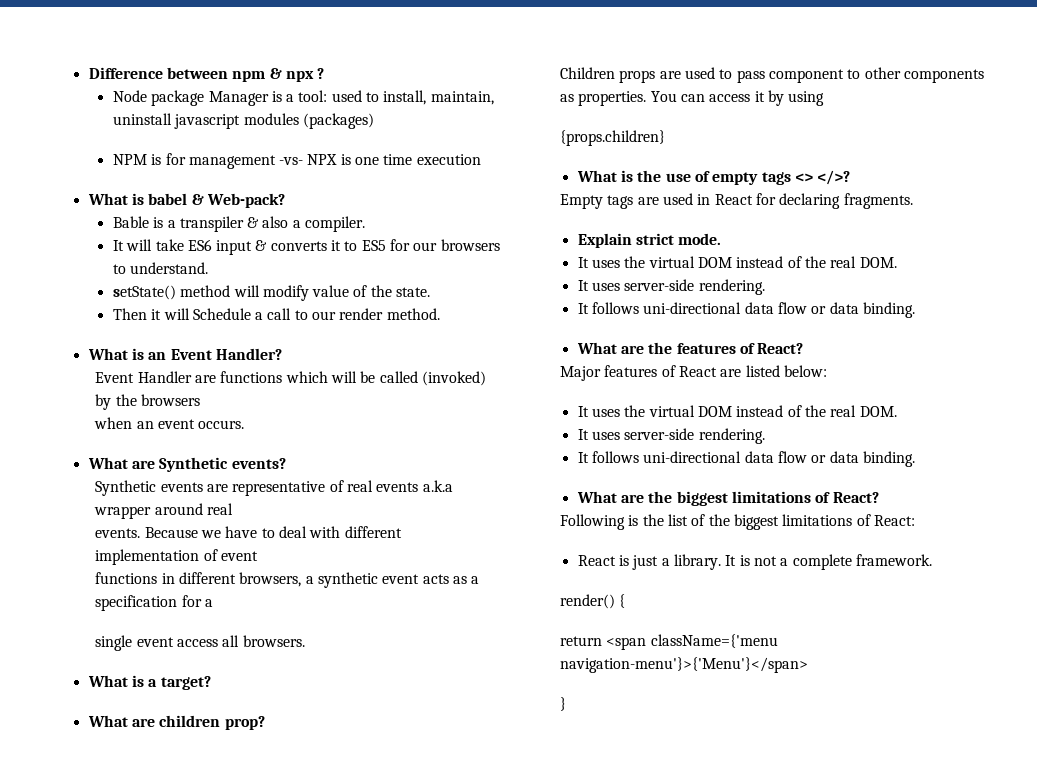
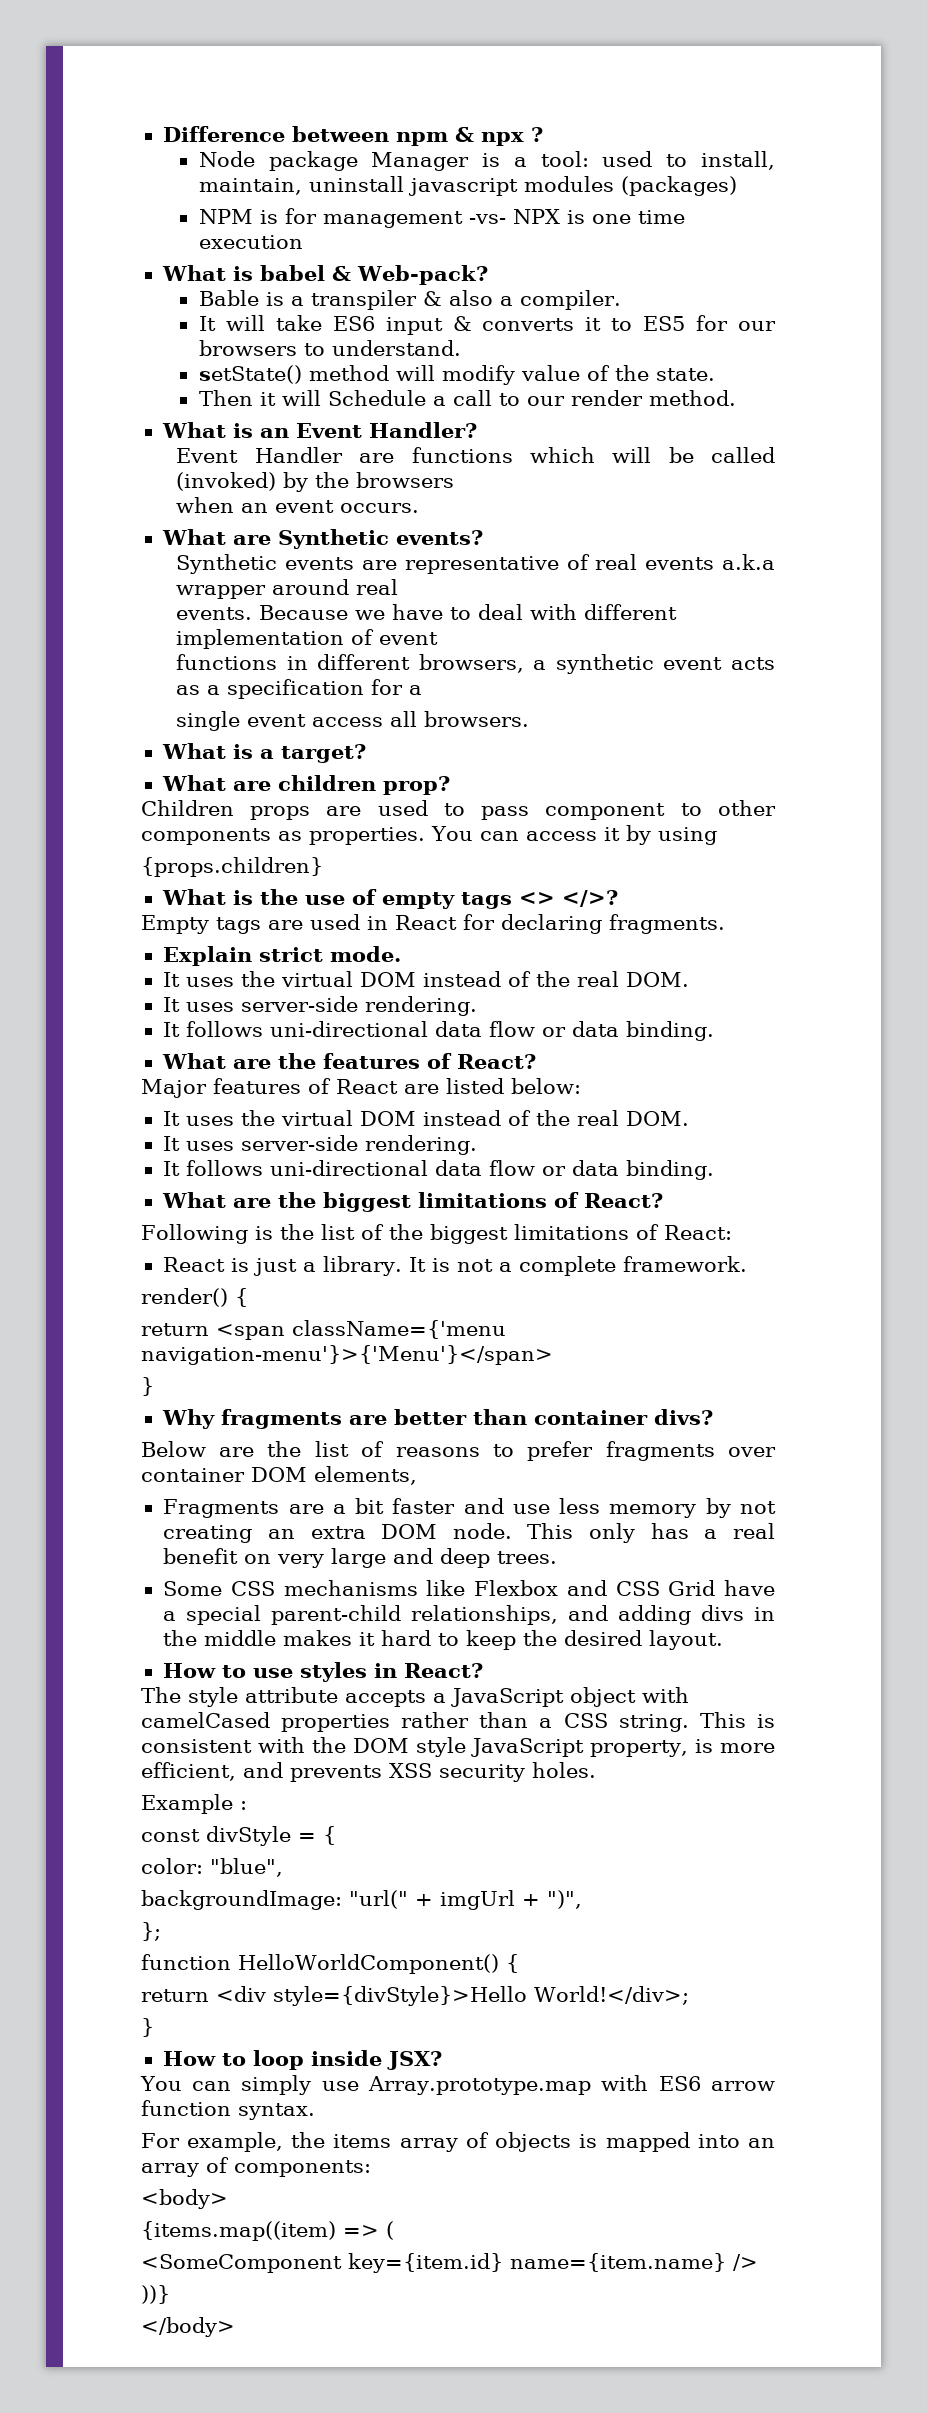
(567, 704) none -> [162,1409,714,1429] [140,1441,776,1461] [140,1466,417,1485] [163,1498,776,1518] [163,1523,775,1543] [163,1548,558,1568] [163,1580,775,1596] [163,1605,775,1625] [163,1630,724,1650] [163,1662,484,1682] [140,1687,689,1707] [140,1712,776,1732] [140,1737,776,1757] [140,1762,596,1782] [140,1794,247,1814] [140,1826,336,1846] [140,1858,283,1877] [140,1890,582,1910] [140,1922,161,1941] [140,1954,519,1974] [140,1986,689,2006] [140,2018,154,2037] [163,2050,443,2070] [139,2075,775,2095] [140,2100,315,2120] [140,2132,775,2152] [140,2157,371,2177] [140,2189,228,2209] [140,2221,394,2241] [140,2253,758,2273] [140,2285,170,2304] [140,2317,235,2337] // Why fragments are better than container divs? // Below are the list of reasons to prefer fragments over container DOM elements, // Fragments are a bit faster and use less memory by not creating an extra DOM node. This only has a real benefit on very large and deep trees. // Some CSS mechanisms like Flexbox and CSS Grid have a special parent-child relationships, and adding divs in the middle makes it hard to keep the desired layout. // How to use styles in React? // The style attribute accepts a JavaScript object with camelCased properties rather than a CSS string. This is consistent with the DOM style JavaScript property, is more efficient, and prevents XSS security holes. // Example : // const divStyle = { // color: "blue", // backgroundImage: "url(" + imgUrl + ")", // }; // function HelloWorldComponent() { // return <div style={divStyle}>Hello World!</div>; // } // How to loop inside JSX? // You can simply use Array.prototype.map with ES6 arrow function syntax. // For example, the items array of objects is mapped into an array of components: // <body> // {items.map((item) => ( // <SomeComponent key={item.id} name={item.name} /> // ))} // </body>

